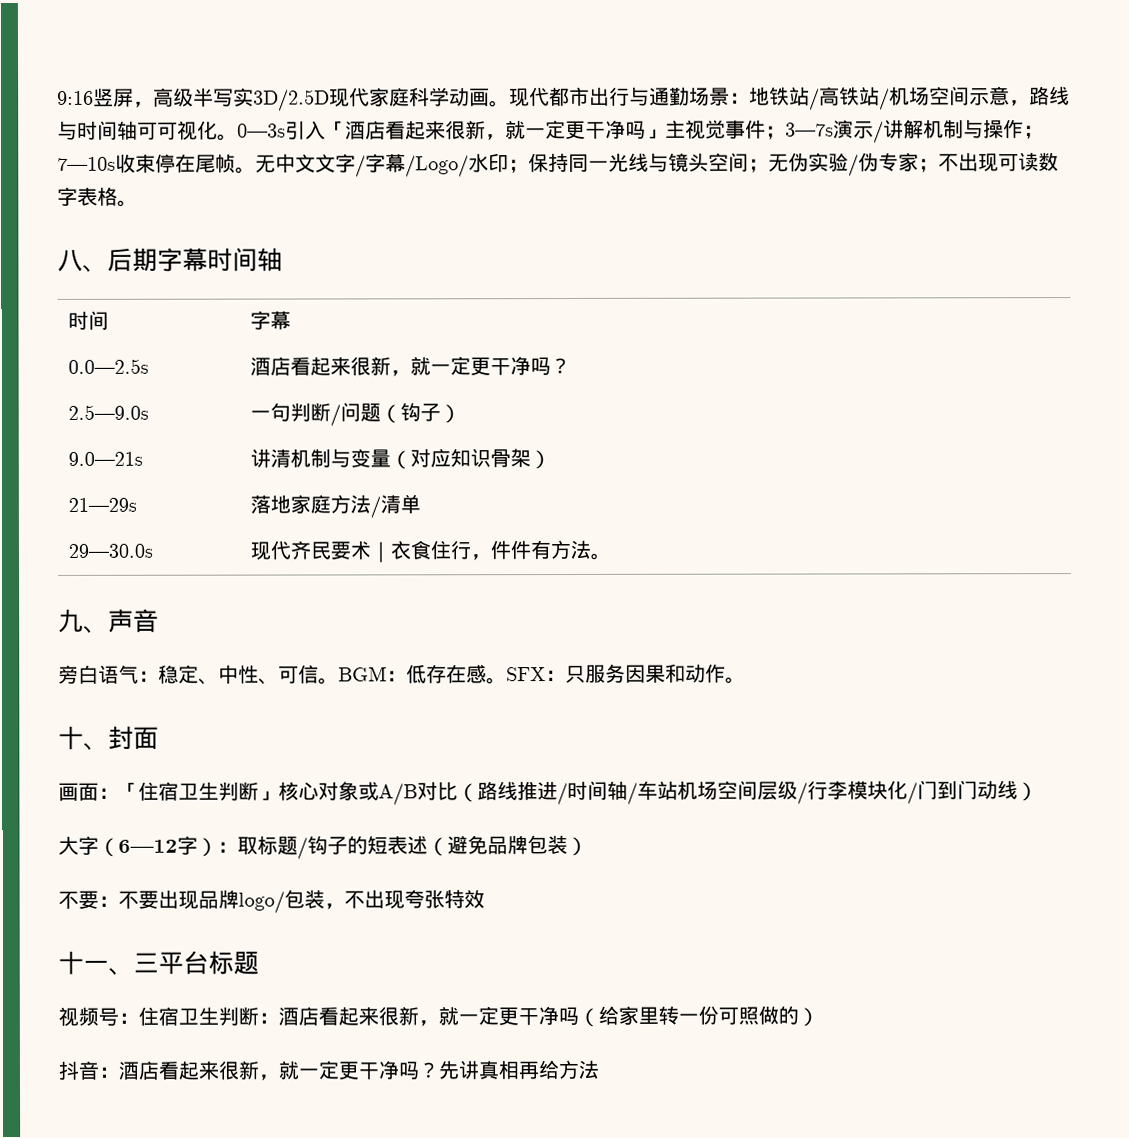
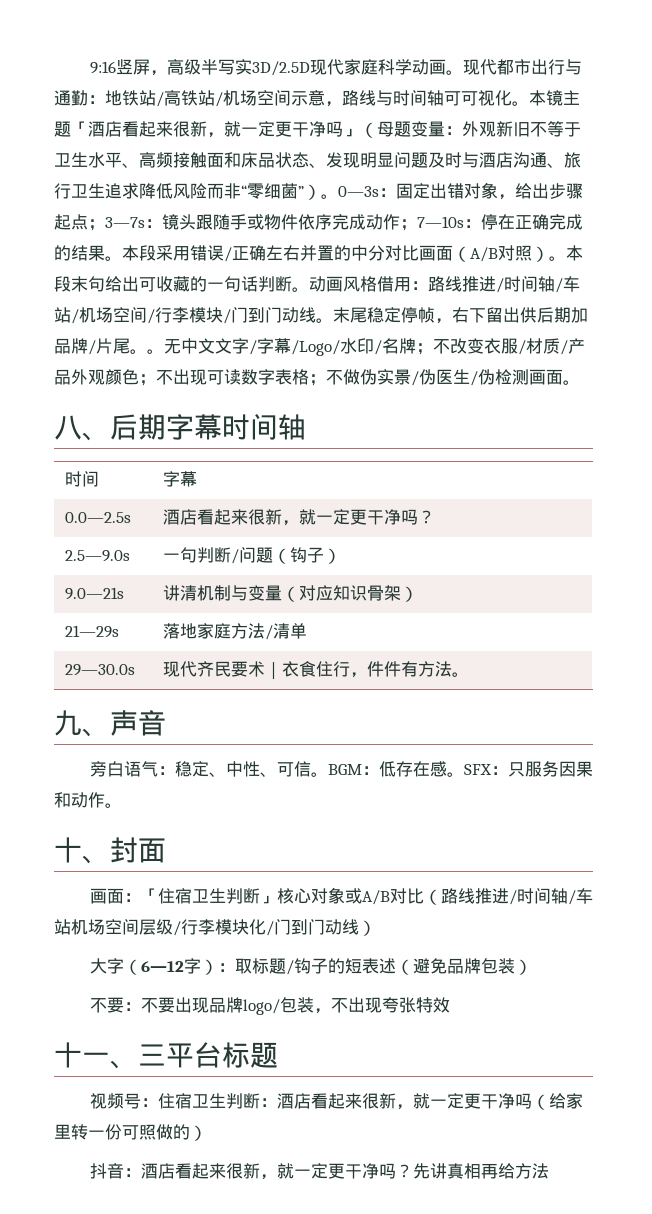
[689,87,730,106] 场景 -> (88, 98) none
[237,120,326,140] 0—3s引入 -> [529,90,580,106] [54,121,71,137] 本镜主题
[665,119,1044,144] [57,153,236,174] 主视觉事件；3—7s演示/讲解机制与操作；7—10s收束停在尾帧 -> [360,121,581,138] [54,152,581,168] [54,182,583,200] [54,214,583,231] [54,245,583,262] [54,276,580,293] [54,307,588,324] [54,338,147,355] （母题变量：外观新旧不等于卫生水平、高频接触面和床品状态、发现明显问题及时与酒店沟通、旅行卫生追求降低风险而非“零细菌”）。0—3s：固定出错对象，给出步骤起点；3—7s：镜头跟随手或物件依序完成动作；7—10s：停在正确完成的结果。本段采用错误/正确左右并置的中分对比画面（A/B对照）。本段末句给出可收藏的一句话判断。动画风格借用：路线推进/时间轴/车站/机场空间/行李模块/门到门动线。末尾稳定停帧，右下留出供后期加品牌/片尾。
[508,152,919,177] ；保持同一光线与镜头空间；无伪实验/伪专家 -> [374,338,585,355] [54,369,139,385] /名牌；不改变衣服/材质/产品外观颜色
(118, 196) none -> [309,369,563,386] ；不做伪实景/伪医生/伪检测画面

